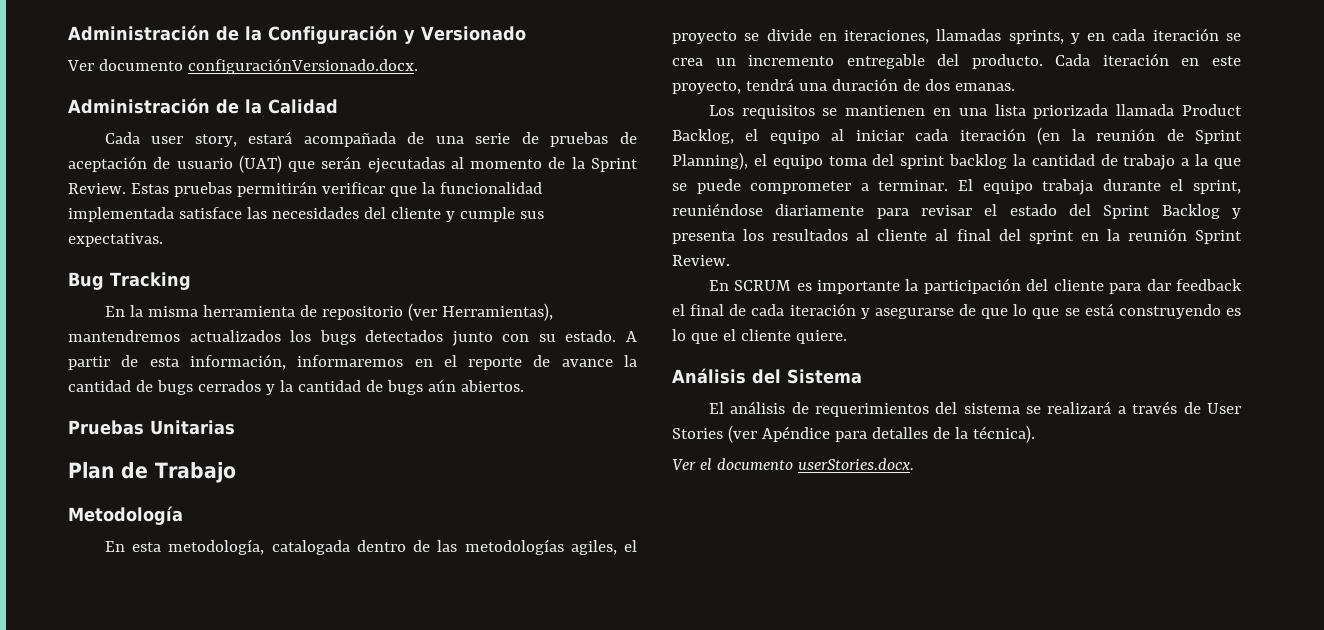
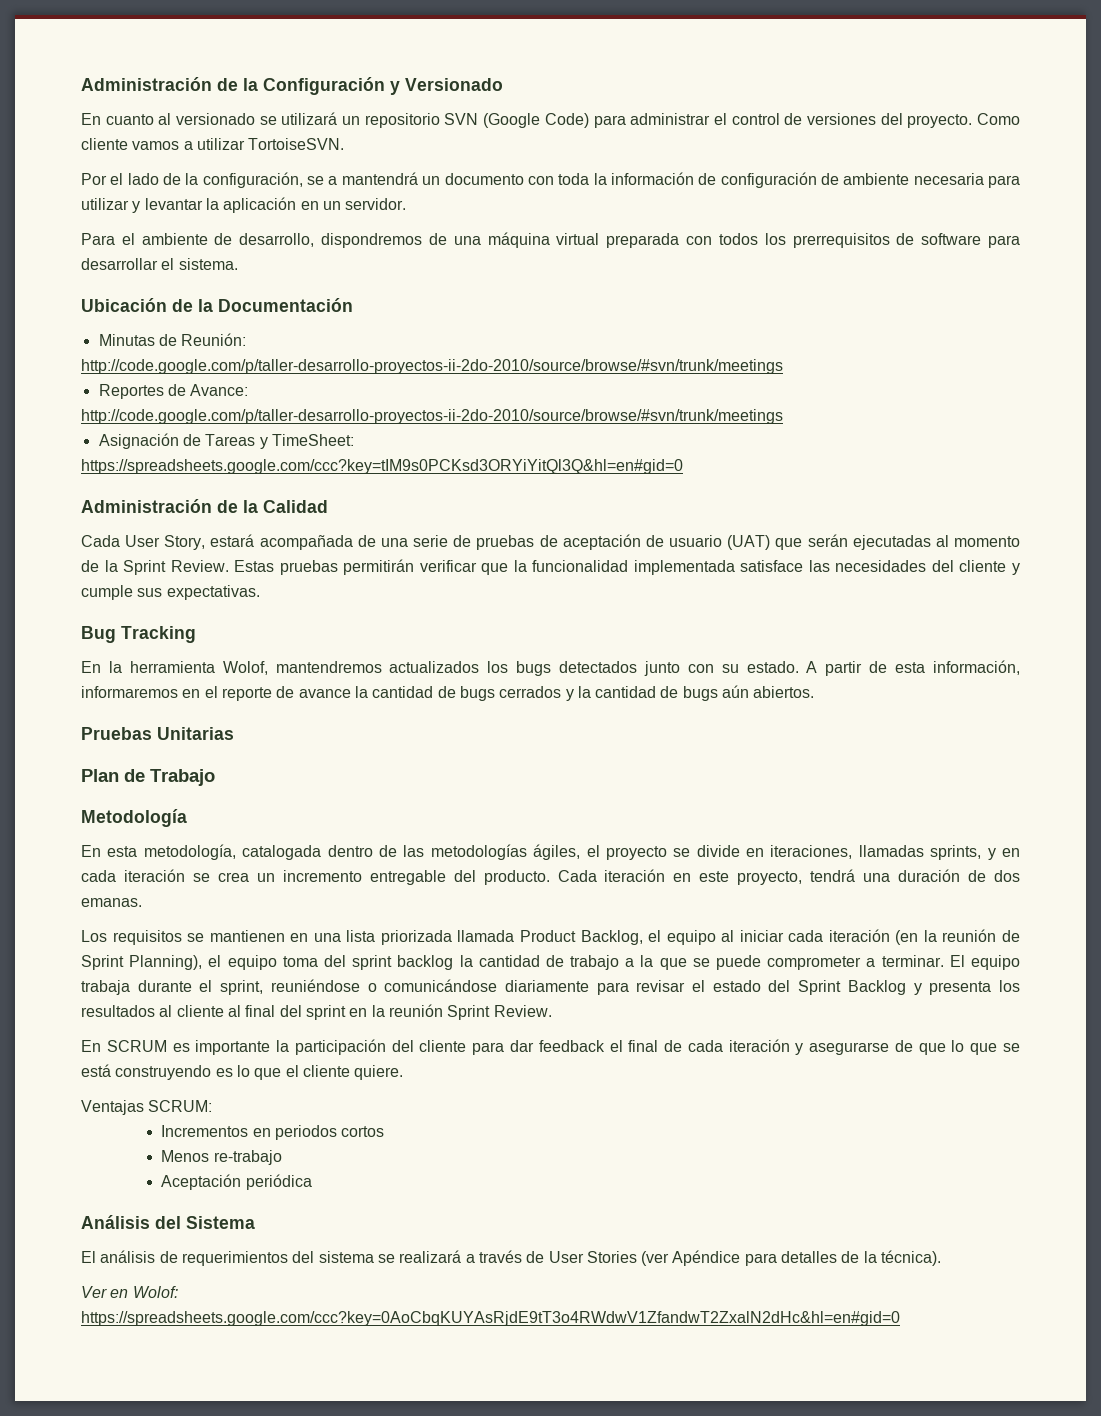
[67,58,418,74] Ver documento configuraciónVersionado.docx. -> [81,112,1021,128] [81,138,345,150] [81,172,1021,188] [81,197,407,213] [81,232,1021,248] [81,258,238,270] [81,298,353,312] [98,333,247,346] [81,359,783,374] [98,384,249,399] [81,409,783,424] [98,433,354,449] [81,459,683,474] En cuanto al versionado se utilizará un repositorio SVN (Google Code) para administrar el control de versiones del proyecto. Como cliente vamos a utilizar TortoiseSVN. // Por el lado de la configuración, se a mantendrá un documento con toda la información de configuración de ambiente necesaria para utilizar y levantar la aplicación en un servidor. // Para el ambiente de desarrollo, dispondremos de una máquina virtual preparada con todos los prerrequisitos de software para desarrollar el sistema. // Ubicación de la Documentación // Minutas de Reunión: // http://code.google.com/p/taller-desarrollo-proyectos-ii-2do-2010/source/browse/#svn/trunk/meetings // Reportes de Avance: // http://code.google.com/p/taller-desarrollo-proyectos-ii-2do-2010/source/browse/#svn/trunk/meetings // Asignación de Tareas y TimeSheet: // https://spreadsheets.google.com/ccc?key=tIM9s0PCKsd3ORYiYitQl3Q&hl=en#gid=0
[151,134,237,147] user story, -> [125,535,206,550] User Story,
[147,303,553,321] misma herramienta de repositorio (ver Herramientas), -> [129,661,268,675] herramienta Wolof,
[570,540,617,555] agiles, -> [533,844,581,860] ágiles,
(763, 209) none -> [367,979,498,992] o comunicándose
(847, 337) none -> [81,1100,213,1115] [161,1125,385,1140] [161,1150,282,1165] [161,1174,312,1190] // Ventajas SCRUM: // Incrementos en periodos cortos // Menos re-trabajo // Aceptación periódica
[699,458,914,470] el documento userStories.docx. -> [110,1286,178,1298] [81,1311,900,1326] en Wolof: // https://spreadsheets.google.com/ccc?key=0AoCbqKUYAsRjdE9tT3o4RWdwV1ZfandwT2ZxalN2dHc&hl=en#gid=0

